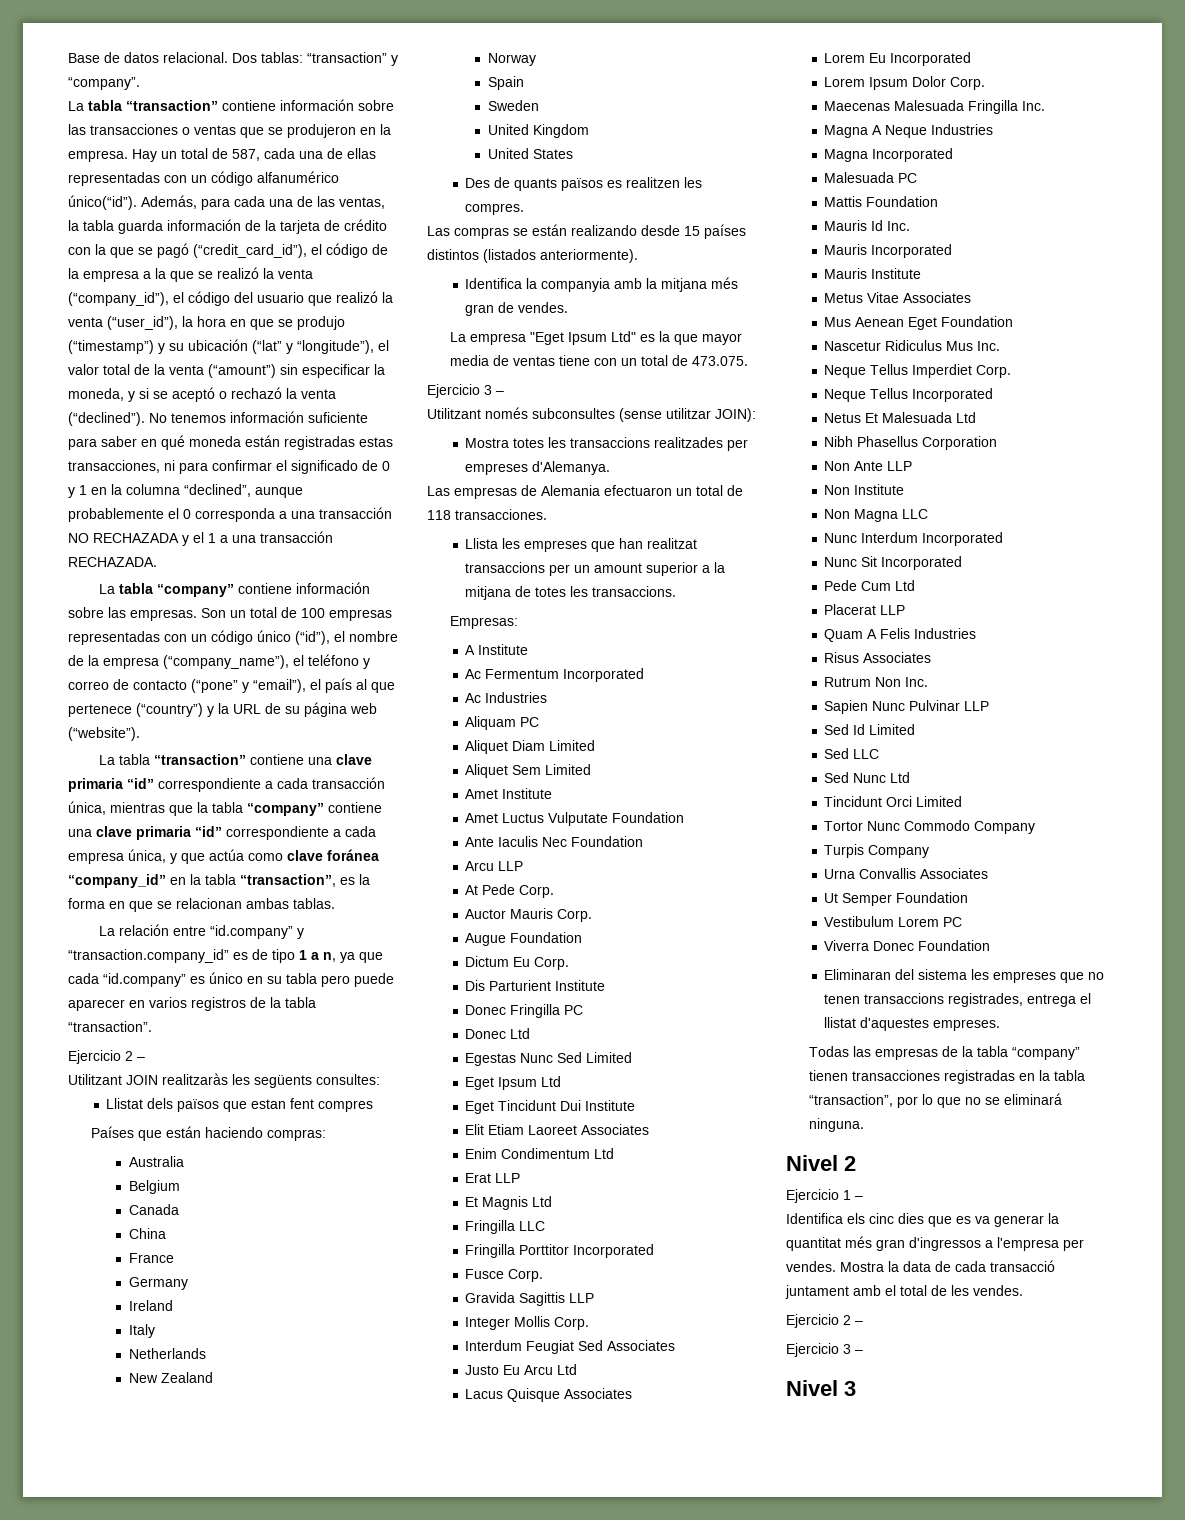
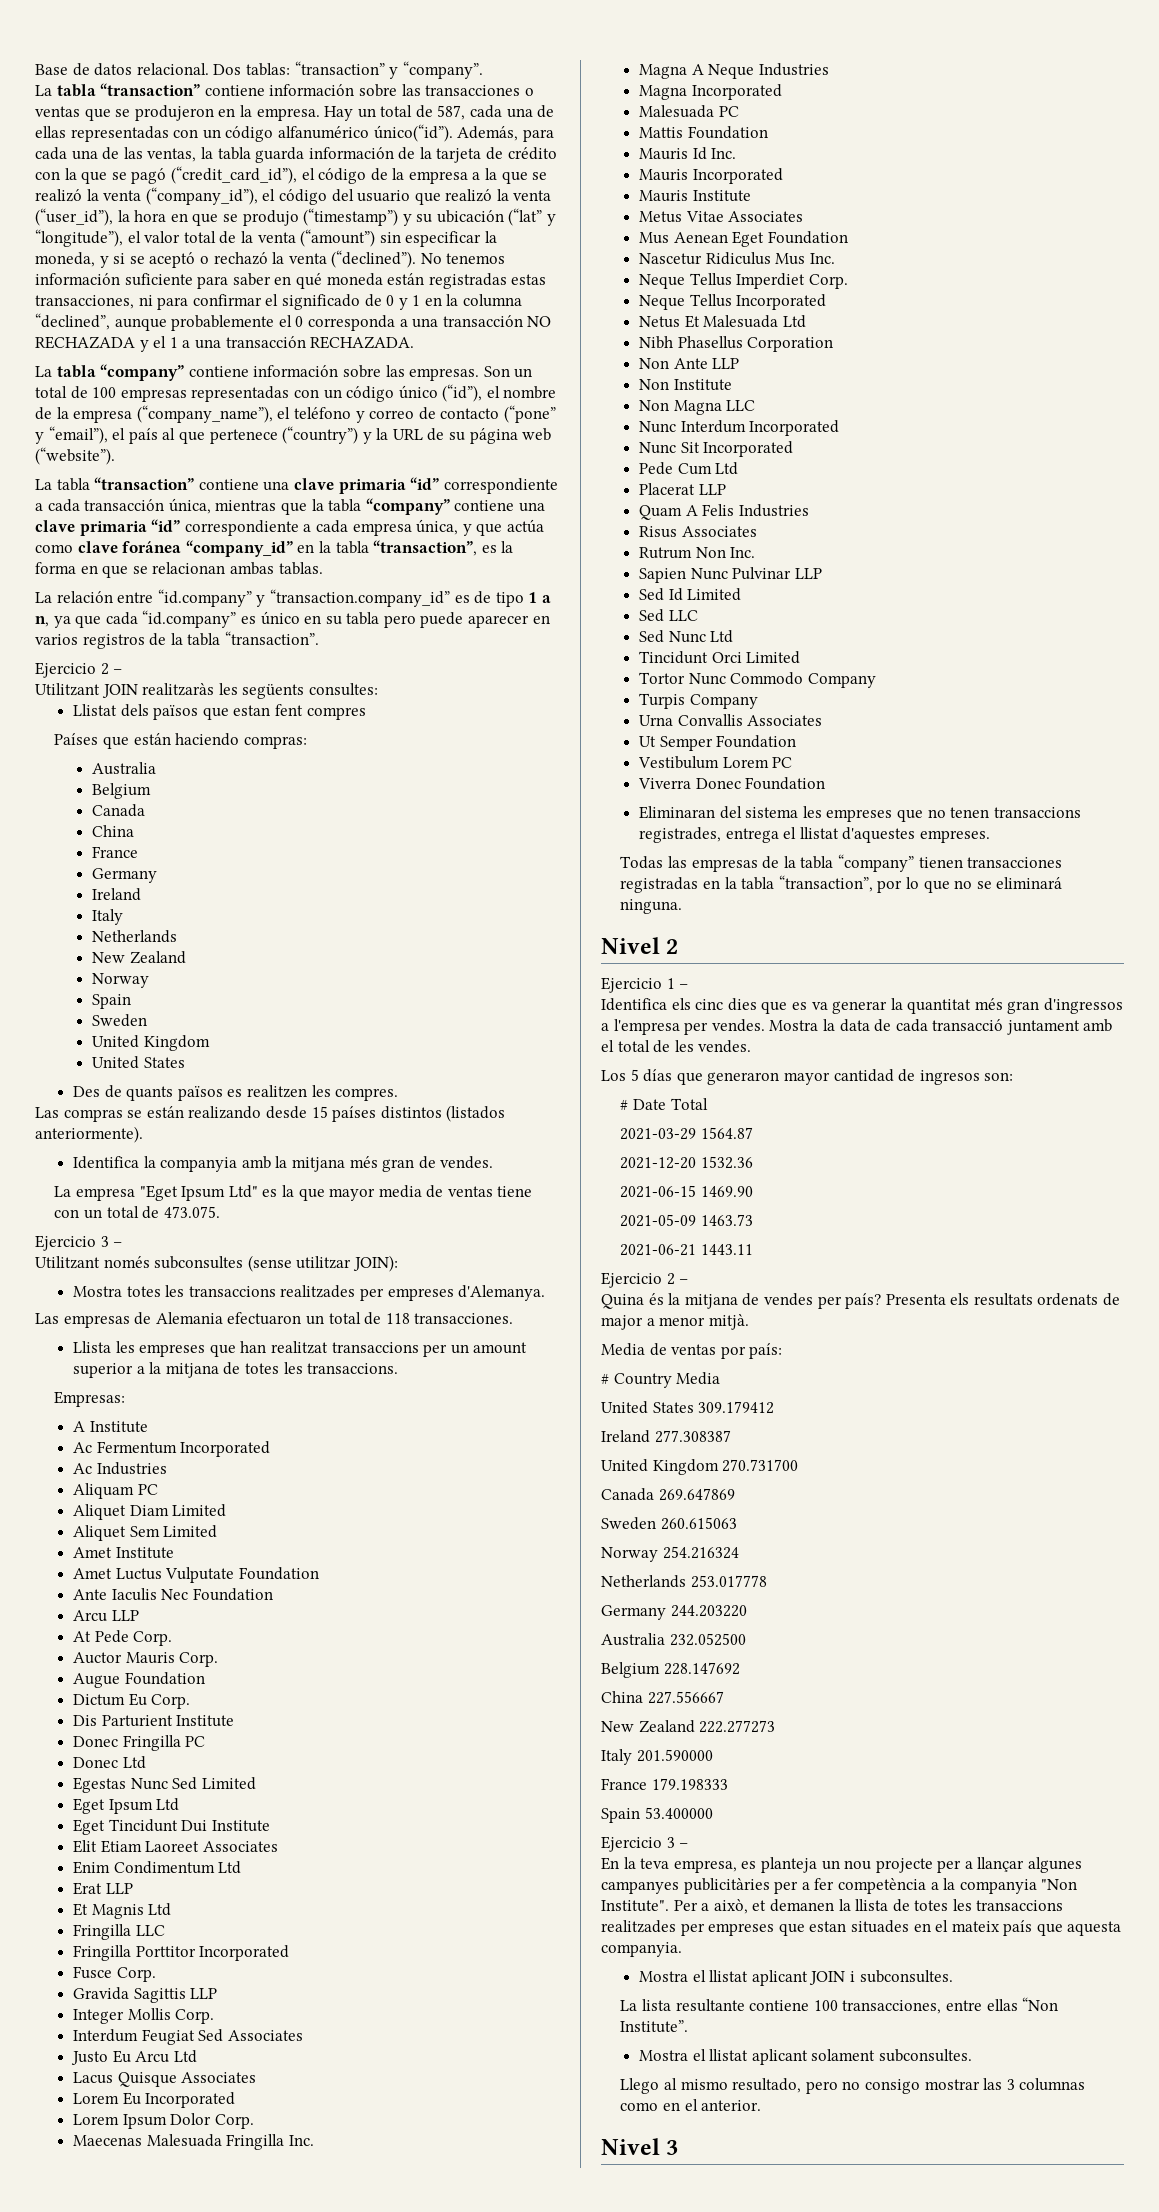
[786,1314,863,1328] [786,1343,863,1357] Ejercicio 2 – // Ejercicio 3 – -> [601,1069,1014,1085] [620,1098,708,1110] [620,1127,753,1140] [620,1156,753,1169] [620,1185,753,1198] [620,1214,753,1227] [620,1244,753,1256] [601,1272,689,1288] [601,1293,1121,1309] [601,1314,749,1330] [601,1343,783,1359] [601,1372,721,1388] [601,1401,775,1414] [601,1430,731,1443] [601,1459,799,1475] [601,1488,735,1501] [601,1517,737,1530] [601,1546,739,1562] [601,1575,767,1588] [601,1605,747,1620] [601,1633,746,1646] [601,1662,740,1678] [601,1691,724,1704] [601,1720,776,1733] [601,1749,713,1765] [601,1778,728,1790] [601,1807,713,1823] [601,1836,689,1852] [601,1857,1083,1873] [601,1878,1078,1894] [601,1899,1064,1914] [601,1920,1122,1936] [601,1942,682,1957] [639,1970,953,1986] [620,1997,1059,2014] [620,2020,689,2033] [639,2049,973,2065] [620,2078,1086,2094] [620,2099,762,2111] Los 5 días que generaron mayor cantidad de ingresos son: // # Date Total // 2021-03-29 1564.87 // 2021-12-20 1532.36 // 2021-06-15 1469.90 // 2021-05-09 1463.73 // 2021-06-21 1443.11 // Ejercicio 2 – // Quina és la mitjana de vendes per país? Presenta els resultats ordenats de major a menor mitjà. // Media de ventas por país: // # Country Media // United States 309.179412 // Ireland 277.308387 // United Kingdom 270.731700 // Canada 269.647869 // Sweden 260.615063 // Norway 254.216324 // Netherlands 253.017778 // Germany 244.203220 // Australia 232.052500 // Belgium 228.147692 // China 227.556667 // New Zealand 222.277273 // Italy 201.590000 // France 179.198333 // Spain 53.400000 // Ejercicio 3 – // En la teva empresa, es planteja un nou projecte per a llançar algunes campanyes publicitàries per a fer competència a la companyia "Non Institute". Per a això, et demanen la llista de totes les transaccions realitzades per empreses que estan situades en el mateix país que aquesta companyia. // Mostra el llistat aplicant JOIN i subconsultes. // La lista resultante contiene 100 transacciones, entre ellas “Non Institute”. // Mostra el llistat aplicant solament subconsultes. // Llego al mismo resultado, pero no consigo mostrar las 3 columnas como en el anterior.

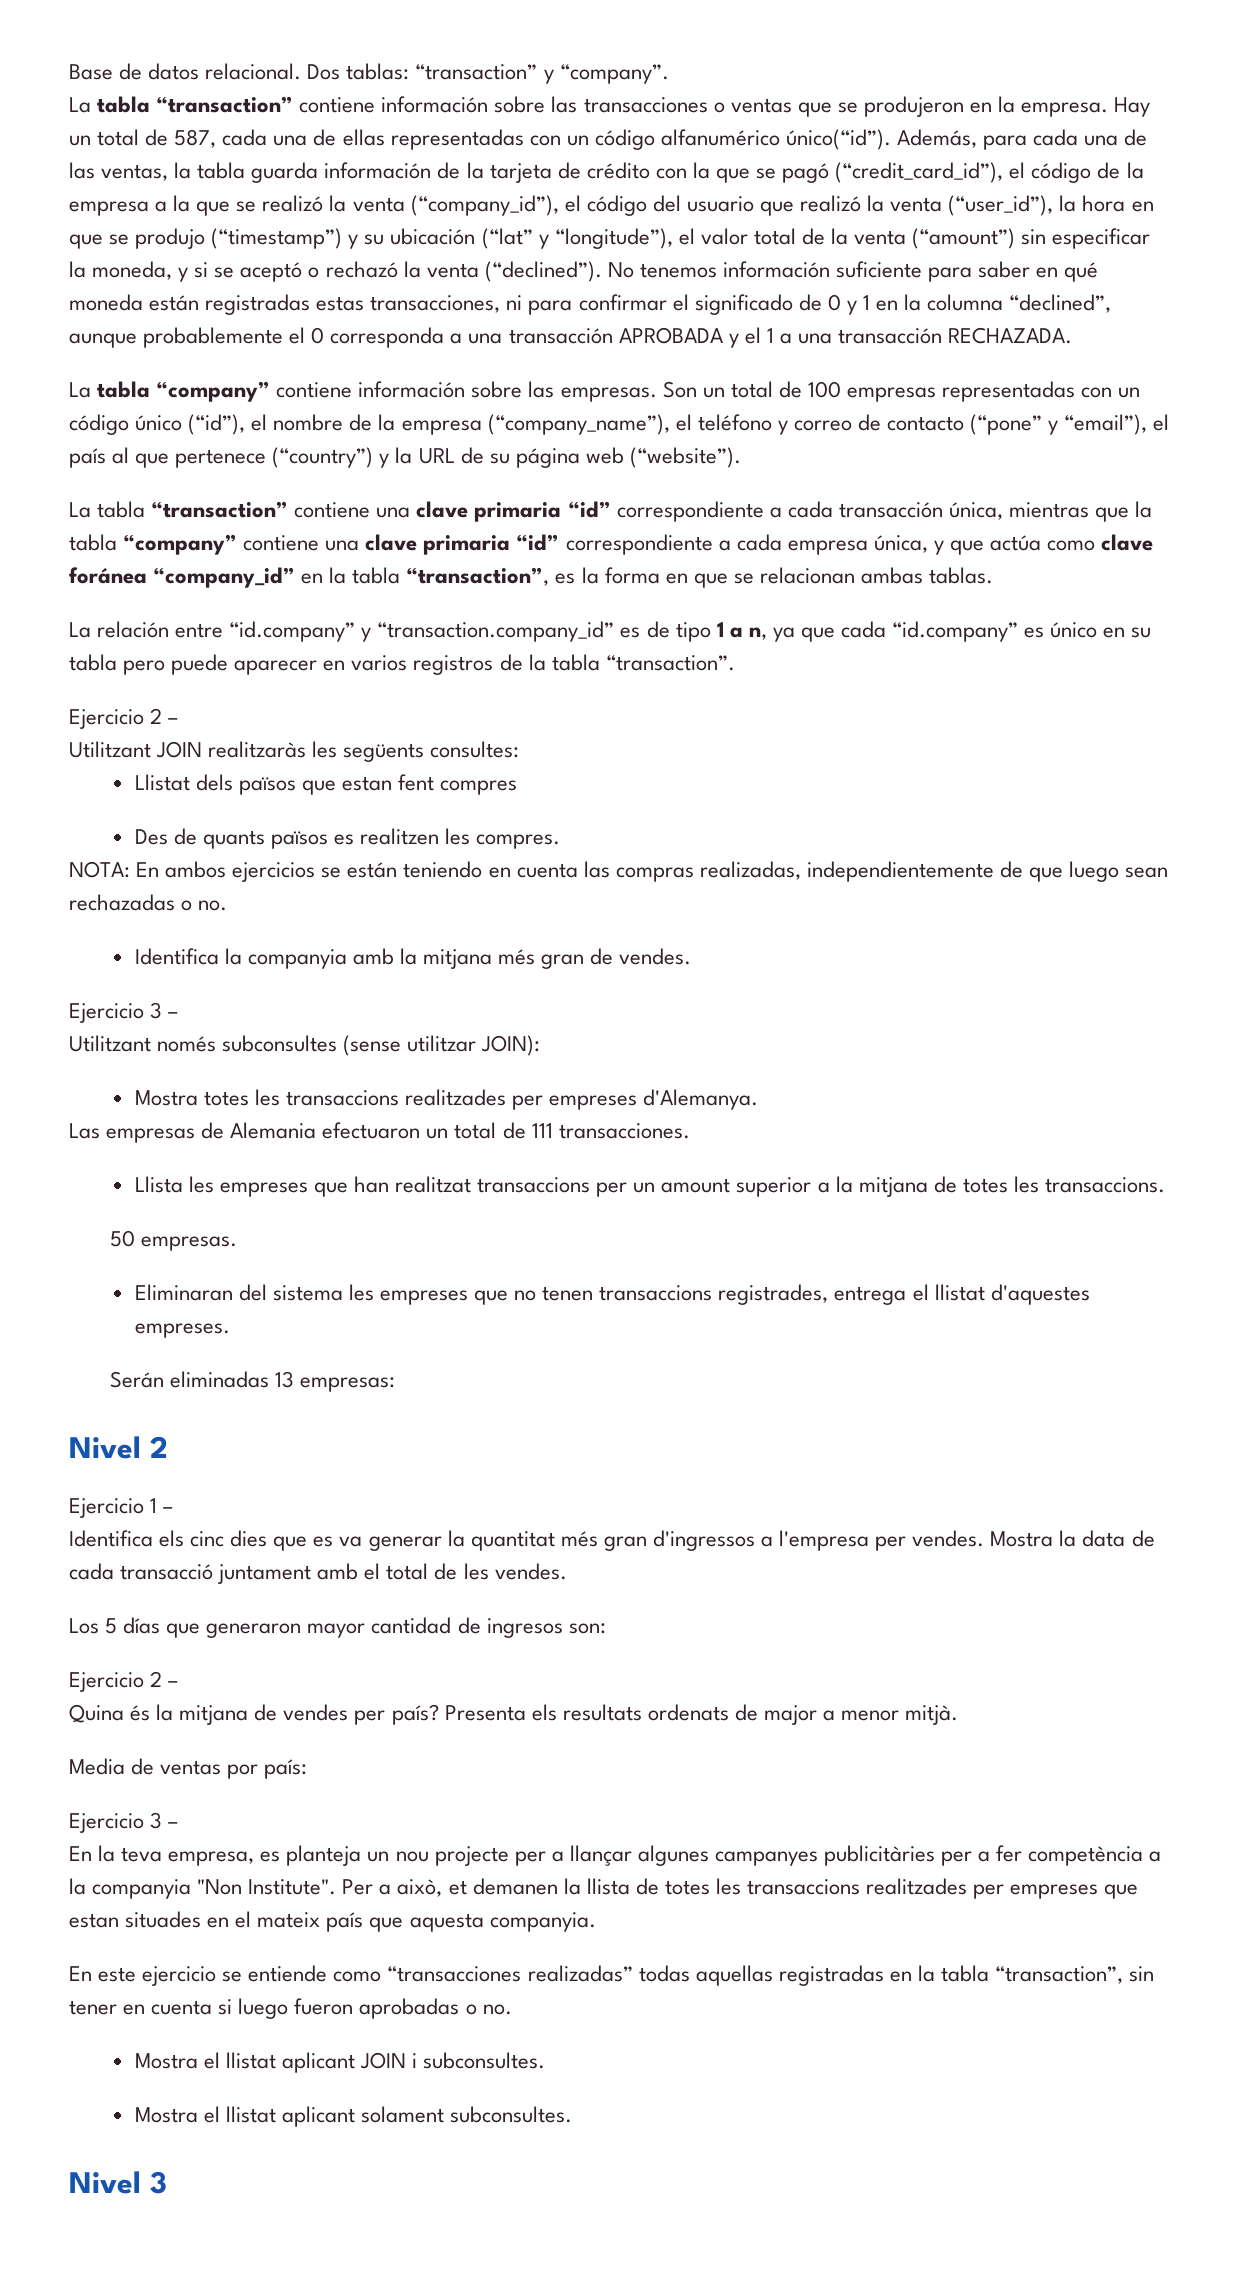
[527,316,552,327] [35,336,135,349] NO RECHAZADA -> [618,327,723,344] APROBADA
[54,733,307,749] [92,762,157,775] [92,783,152,799] [92,804,146,817] [92,825,135,837] [92,846,139,858] [92,868,158,883] [92,888,142,901] [92,909,124,925] [92,930,178,943] [92,951,187,964] [92,973,150,988] [92,994,132,1009] [92,1014,148,1027] [92,1035,211,1051] [92,1056,186,1069] // Países que están haciendo compras: // Australia // Belgium // Canada // China // France // Germany // Ireland // Italy // Netherlands // New Zealand // Norway // Spain // Sweden // United Kingdom // United States -> (518, 787) none
[35,1105,506,1122] [35,1126,143,1143] Las compras se están realizando desde 15 países distintos (listados anteriormente). -> [69,861,1169,882] [69,894,228,911] NOTA: En ambos ejercicios se están teniendo en cuenta las compras realizadas, independientemente de que luego sean rechazadas o no.
[54,1185,533,1201] [54,1206,220,1219] // La empresa "Eget Ipsum Ltd" es la que mayor media de ventas tiene con un total de 473.075. -> (692, 956) none
[385,1313,410,1324] 118 -> [531,1123,553,1138] 111
[54,1391,126,1407] [73,1421,148,1433] [73,1441,271,1457] [73,1462,167,1475] [73,1483,158,1499] [73,1504,227,1520] [73,1525,218,1541] [73,1547,174,1559] [73,1567,319,1583] [73,1588,273,1601] [73,1610,139,1622] [73,1630,173,1646] [73,1652,219,1667] [73,1672,205,1688] [73,1693,191,1709] [73,1715,235,1727] [73,1735,206,1751] [73,1756,146,1769] [73,1777,256,1793] [73,1798,180,1814] [73,1819,270,1835] [73,1840,278,1853] [73,1861,242,1874] [73,1882,133,1895] [73,1903,172,1919] [73,1924,165,1940] [73,1945,290,1961] [73,1966,156,1982] [73,1987,218,2003] [73,2008,215,2024] [73,2029,303,2045] [71,2050,197,2065] [73,2072,257,2087] [73,2092,236,2108] [73,2113,254,2129] [73,2134,314,2150] [639,63,829,79] [639,84,782,100] [639,105,739,118] [639,126,768,139] [639,147,737,160] [639,168,783,184] [639,190,751,202] [639,211,804,223] [639,231,848,247] [639,252,835,265] [639,273,848,289] [639,294,827,310] [639,315,806,328] [639,336,834,352] [639,358,740,369] [639,379,732,391] [639,400,756,415] [639,420,840,436] [639,441,794,457] [639,462,739,475] [639,483,726,495] [639,504,809,520] [639,526,757,538] [639,547,756,559] [639,567,822,583] [639,588,742,601] [639,609,698,622] [639,630,734,643] [639,651,801,664] [639,672,876,688] [639,693,758,709] [639,714,823,726] [639,735,797,751] [638,756,793,769] [638,777,826,790] Empresas: // A Institute // Ac Fermentum Incorporated // Ac Industries // Aliquam PC // Aliquet Diam Limited // Aliquet Sem Limited // Amet Institute // Amet Luctus Vulputate Foundation // Ante Iaculis Nec Foundation // Arcu LLP // At Pede Corp. // Auctor Mauris Corp. // Augue Foundation // Dictum Eu Corp. // Dis Parturient Institute // Donec Fringilla PC // Donec Ltd // Egestas Nunc Sed Limited // Eget Ipsum Ltd // Eget Tincidunt Dui Institute // Elit Etiam Laoreet Associates // Enim Condimentum Ltd // Erat LLP // Et Magnis Ltd // Fringilla LLC // Fringilla Porttitor Incorporated // Fusce Corp. // Gravida Sagittis LLP // Integer Mollis Corp. // Interdum Feugiat Sed Associates // Justo Eu Arcu Ltd // Lacus Quisque Associates // Lorem Eu Incorporated // Lorem Ipsum Dolor Corp. // Maecenas Malesuada Fringilla Inc. // Magna A Neque Industries // Magna Incorporated // Malesuada PC // Mattis Foundation // Mauris Id Inc. // Mauris Incorporated // Mauris Institute // Metus Vitae Associates // Mus Aenean Eget Foundation // Nascetur Ridiculus Mus Inc. // Neque Tellus Imperdiet Corp. // Neque Tellus Incorporated // Netus Et Malesuada Ltd // Nibh Phasellus Corporation // Non Ante LLP // Non Institute // Non Magna LLC // Nunc Interdum Incorporated // Nunc Sit Incorporated // Pede Cum Ltd // Placerat LLP // Quam A Felis Industries // Risus Associates // Rutrum Non Inc. // Sapien Nunc Pulvinar LLP // Sed Id Limited // Sed LLC // Sed Nunc Ltd // Tincidunt Orci Limited // Tortor Nunc Commodo Company // Turpis Company // Urna Convallis Associates // Ut Semper Foundation // Vestibulum Lorem PC // Viverra Donec Foundation -> [109,1230,238,1251] 50 empresas.
[620,854,1063,872] [620,875,1063,893] [620,899,683,914] Todas las empresas de la tabla “company” tienen transacciones registradas en la tabla “transaction”, por lo que no se eliminará ninguna. -> [109,1371,396,1392] Serán eliminadas 13 empresas:
[620,1098,708,1110] [620,1127,753,1140] [620,1156,753,1169] [620,1185,753,1198] [620,1214,753,1227] [620,1244,753,1256] // # Date Total // 2021-03-29 1564.87 // 2021-12-20 1532.36 // 2021-06-15 1469.90 // 2021-05-09 1463.73 // 2021-06-21 1443.11 -> (606, 1628) none
[601,1372,721,1388] [601,1401,775,1414] [601,1430,731,1443] [601,1459,799,1475] [601,1488,735,1501] [601,1517,737,1530] [601,1546,739,1562] [601,1575,767,1588] [601,1605,747,1620] [601,1633,746,1646] [601,1662,740,1678] [601,1691,724,1704] [601,1720,776,1733] [601,1749,713,1765] [601,1778,728,1790] [601,1807,713,1823] // # Country Media // United States 309.179412 // Ireland 277.308387 // United Kingdom 270.731700 // Canada 269.647869 // Sweden 260.615063 // Norway 254.216324 // Netherlands 253.017778 // Germany 244.203220 // Australia 232.052500 // Belgium 228.147692 // China 227.556667 // New Zealand 222.277273 // Italy 201.590000 // France 179.198333 // Spain 53.400000 -> (308, 1769) none
(682, 1949) none -> [69,1965,1155,1986] [69,1998,512,2019] // En este ejercicio se entiende como “transacciones realizadas” todas aquellas registradas en la tabla “transaction”, sin tener en cuenta si luego fueron aprobadas o no.
[620,1997,1059,2014] [620,2020,689,2033] // La lista resultante contiene 100 transacciones, entre ellas “Non Institute”. -> (546, 2060) none
[620,2078,1086,2094] [620,2099,762,2111] // Llego al mismo resultado, pero no consigo mostrar las 3 columnas como en el anterior. -> (573, 2114) none

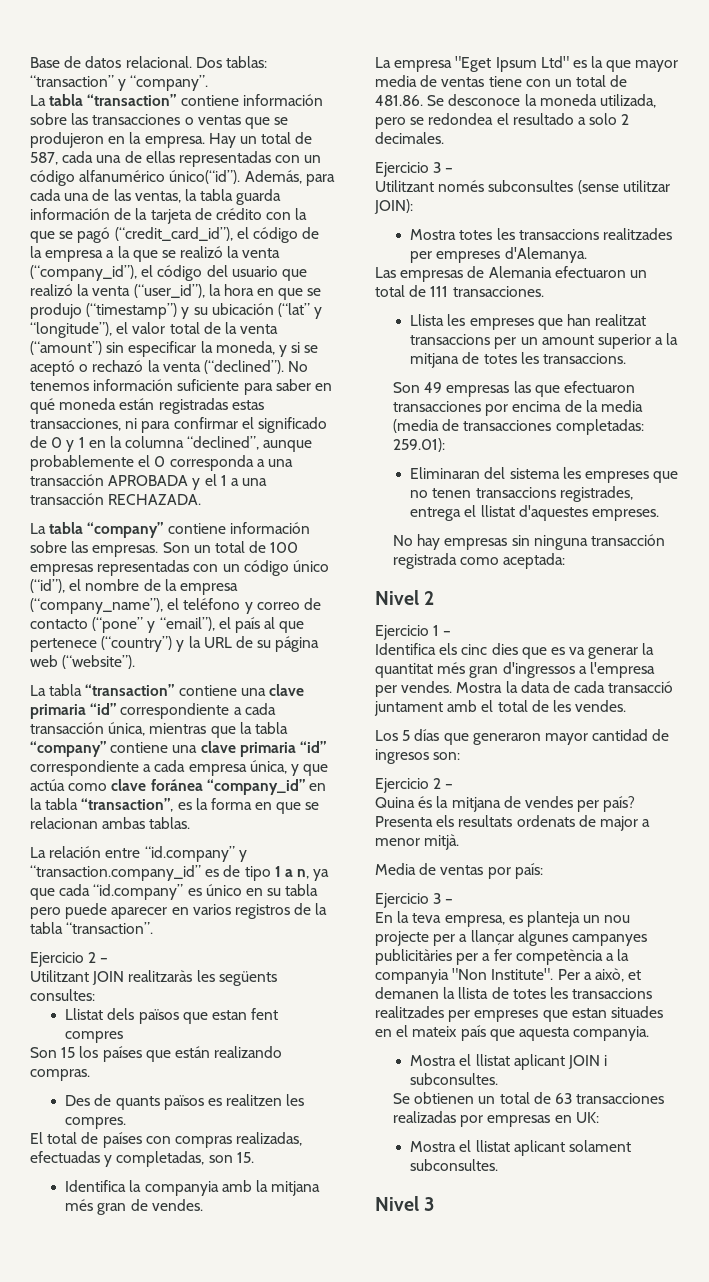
(518, 787) none -> [30,1046,283,1062] [30,1069,90,1081] // Son 15 los países que están realizando compras.
[69,861,1169,882] [69,894,228,911] NOTA: En ambos ejercicios se están teniendo en cuenta las compras realizadas, independientemente de que luego sean rechazadas o no. -> [30,1132,303,1148] [30,1151,254,1167] El total de países con compras realizadas, efectuadas y completadas, son 15.
(692, 956) none -> [375,56,679,72] [375,75,628,87] [375,94,656,108] [375,113,630,129] [375,132,444,144] // La empresa "Eget Ipsum Ltd" es la que mayor media de ventas tiene con un total de 481.86. Se desconoce la moneda utilizada, pero se redondea el resultado a solo 2 decimales.
[109,1230,238,1251] 50 empresas. -> [393,381,636,397] [393,400,644,416] [393,419,644,435] [393,438,446,452] Son 49 empresas las que efectuaron transacciones por encima de la media (media de transacciones completadas: 259.01):
[109,1371,396,1392] Serán eliminadas 13 empresas: -> [393,534,666,550] [393,553,566,569] No hay empresas sin ninguna transacción registrada como aceptada:
[69,1965,1155,1986] [69,1998,512,2019] // En este ejercicio se entiende como “transacciones realizadas” todas aquellas registradas en la tabla “transaction”, sin tener en cuenta si luego fueron aprobadas o no. -> (650, 1033) none
(546, 2060) none -> [393,1092,665,1104] [393,1111,599,1127] // Se obtienen un total de 63 transacciones realizadas por empresas en UK:

